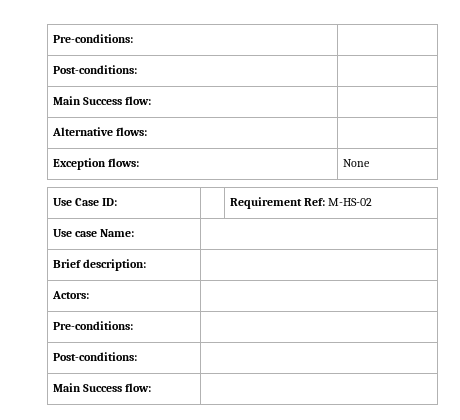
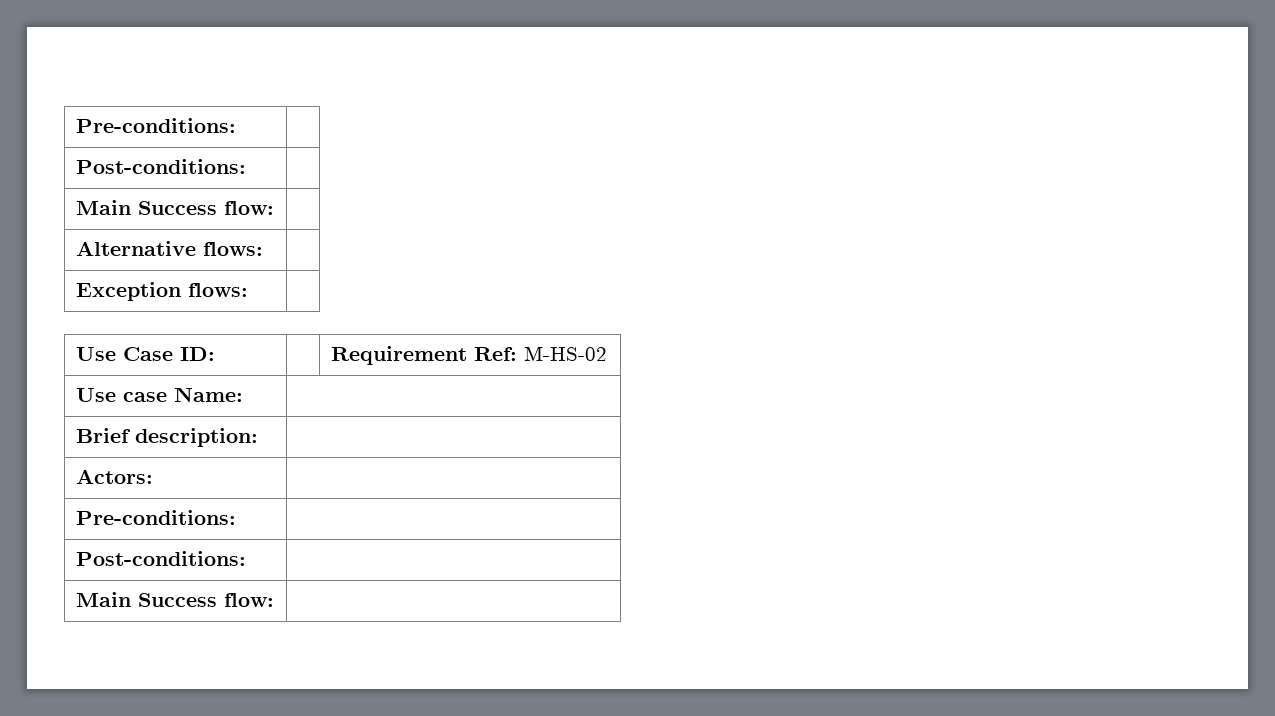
[342,159,370,167] | None -> (248, 290) |

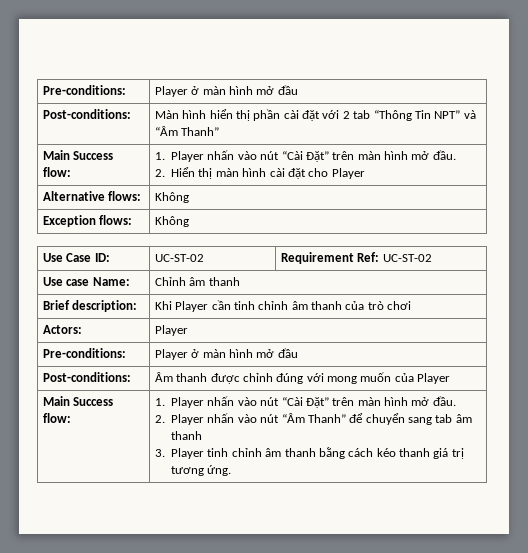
[75,118,236,133] [75,159,246,174] [75,200,274,215] Pre-conditions: | // Post-conditions: | // Main Success flow: | -> [42,85,126,95] [154,85,298,97] [42,109,131,119] [154,109,476,121] [154,126,220,136] [42,150,114,160] [42,167,71,177] [154,150,456,162] [154,167,365,179] Pre-conditions: | Player ở màn hình mở đầu // Post-conditions: | Màn hình hiển thị phần cài đặt với 2 tab “Thông Tin NPT” và “Âm Thanh” // Main Success flow: | 1. Player nhấn vào nút “Cài Đặt” trên màn hình mở đầu. // 2. Hiển thị màn hình cài đặt cho Player
(263, 249) none -> [154,192,189,203] Không
(248, 290) none -> [154,216,189,227] Không
(215, 354) none -> [154,254,204,262] UC-ST-02
[523,346,607,361] M-HS-02 -> [382,254,432,262] UC-ST-02
(243, 394) none -> [154,277,240,286] Chỉnh âm thanh
(258, 437) none -> [154,300,412,312] Khi Player cần tinh chỉnh âm thanh của trò chơi
[75,510,236,525] [75,551,246,566] [75,592,274,607] // Pre-conditions: | // Post-conditions: | // Main Success flow: | -> [154,325,188,336] [42,348,126,358] [154,348,298,360] [42,372,131,382] [154,372,451,384] [42,396,114,406] [42,413,71,423] [154,396,456,408] [154,413,472,425] [171,431,203,440] [154,447,464,459] [171,465,232,476] Player // Pre-conditions: | Player ở màn hình mở đầu // Post-conditions: | Âm thanh được chỉnh đúng với mong muốn của Player // Main Success flow: | 1. Player nhấn vào nút “Cài Đặt” trên màn hình mở đầu. // 2. Player nhấn vào nút “Âm Thanh” để chuyển sang tab âm thanh // 3. Player tinh chỉnh âm thanh bằng cách kéo thanh giá trị tương ứng.

